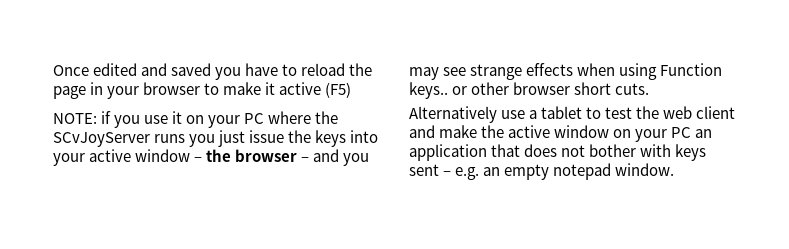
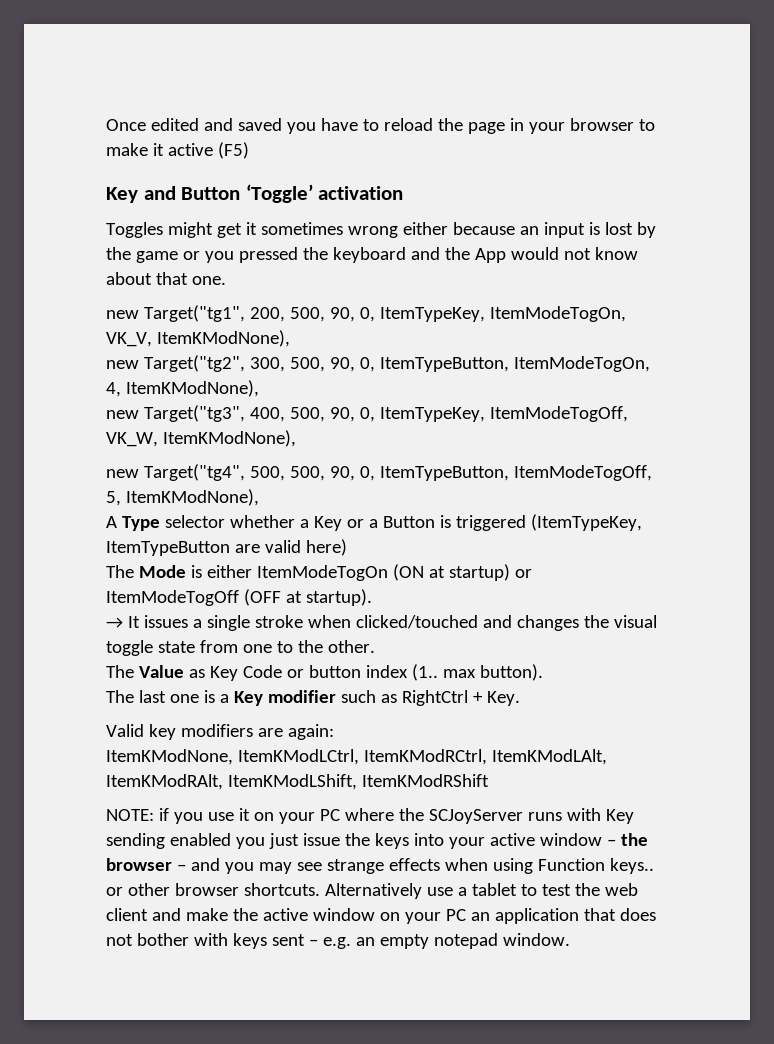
(352, 90) none -> [106,184,404,203] [106,222,656,238] [106,247,638,263] [106,272,226,285] [106,305,626,322] [106,330,290,347] [106,355,650,372] [106,380,259,397] [106,405,628,422] [106,430,296,447] [106,464,652,481] [106,489,259,506] [106,514,642,531] [106,539,347,556] [106,564,532,581] [106,589,372,606] [106,615,657,631] [106,640,375,656] [106,664,543,681] [106,690,520,706] [106,724,334,740] [106,749,607,765] [106,774,489,790] // Key and Button ‘Toggle’ activation // Toggles might get it sometimes wrong either because an input is lost by the game or you pressed the keyboard and the App would not know about that one. // new Target("tg1", 200, 500, 90, 0, ItemTypeKey, ItemModeTogOn, VK_V, ItemKModNone), // new Target("tg2", 300, 500, 90, 0, ItemTypeButton, ItemModeTogOn, 4, ItemKModNone), // new Target("tg3", 400, 500, 90, 0, ItemTypeKey, ItemModeTogOff, VK_W, ItemKModNone), // new Target("tg4", 500, 500, 90, 0, ItemTypeButton, ItemModeTogOff, 5, ItemKModNone), // A Type selector whether a Key or a Button is triggered (ItemTypeKey, ItemTypeButton are valid here) // The Mode is either ItemModeTogOn (ON at startup) or ItemModeTogOff (OFF at startup). // → It issues a single stroke when clicked/touched and changes the visual toggle state from one to the other. // The Value as Key Code or button index (1.. max button). // The last one is a Key modifier such as RightCtrl + Key. // Valid key modifiers are again: // ItemKModNone, ItemKModLCtrl, ItemKModRCtrl, ItemKModLAlt, ItemKModRAlt, ItemKModLShift, ItemKModRShift
[53,132,186,147] SCvJoyServer runs -> [428,808,634,824] [106,833,231,849] SCJoyServer runs with Key sending enabled
[574,82,650,95] short cuts. // -> [243,883,320,896] shortcuts.

